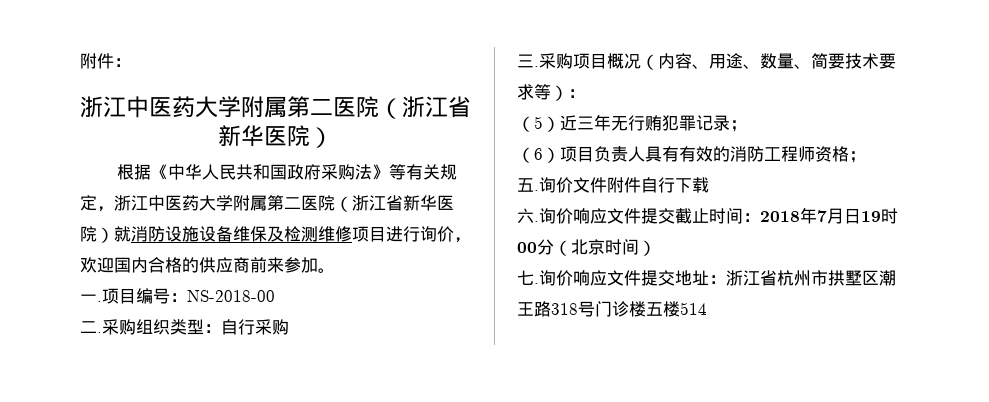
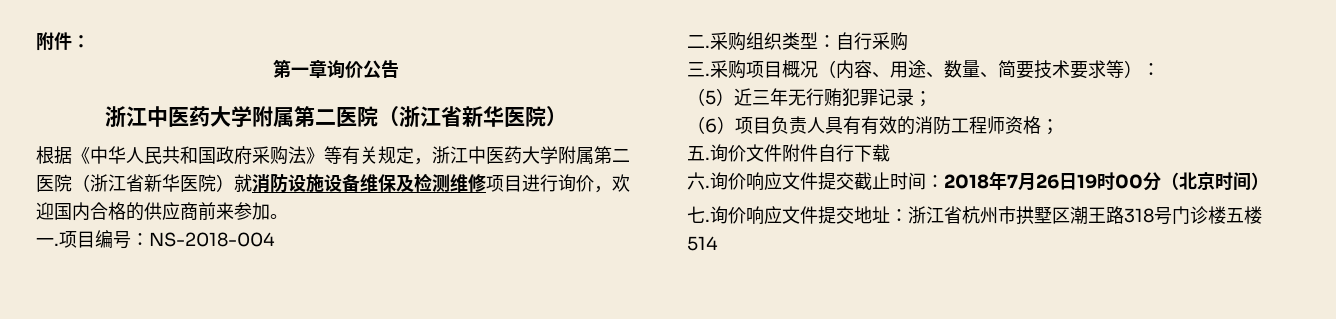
(131, 62) none -> [273,59,399,79] // 第一章询价公告
[187,290,275,302] NS-2018-00 -> [149,232,275,247] NS-2018-004
(844, 216) none -> [1036,174,1059,189] 26

